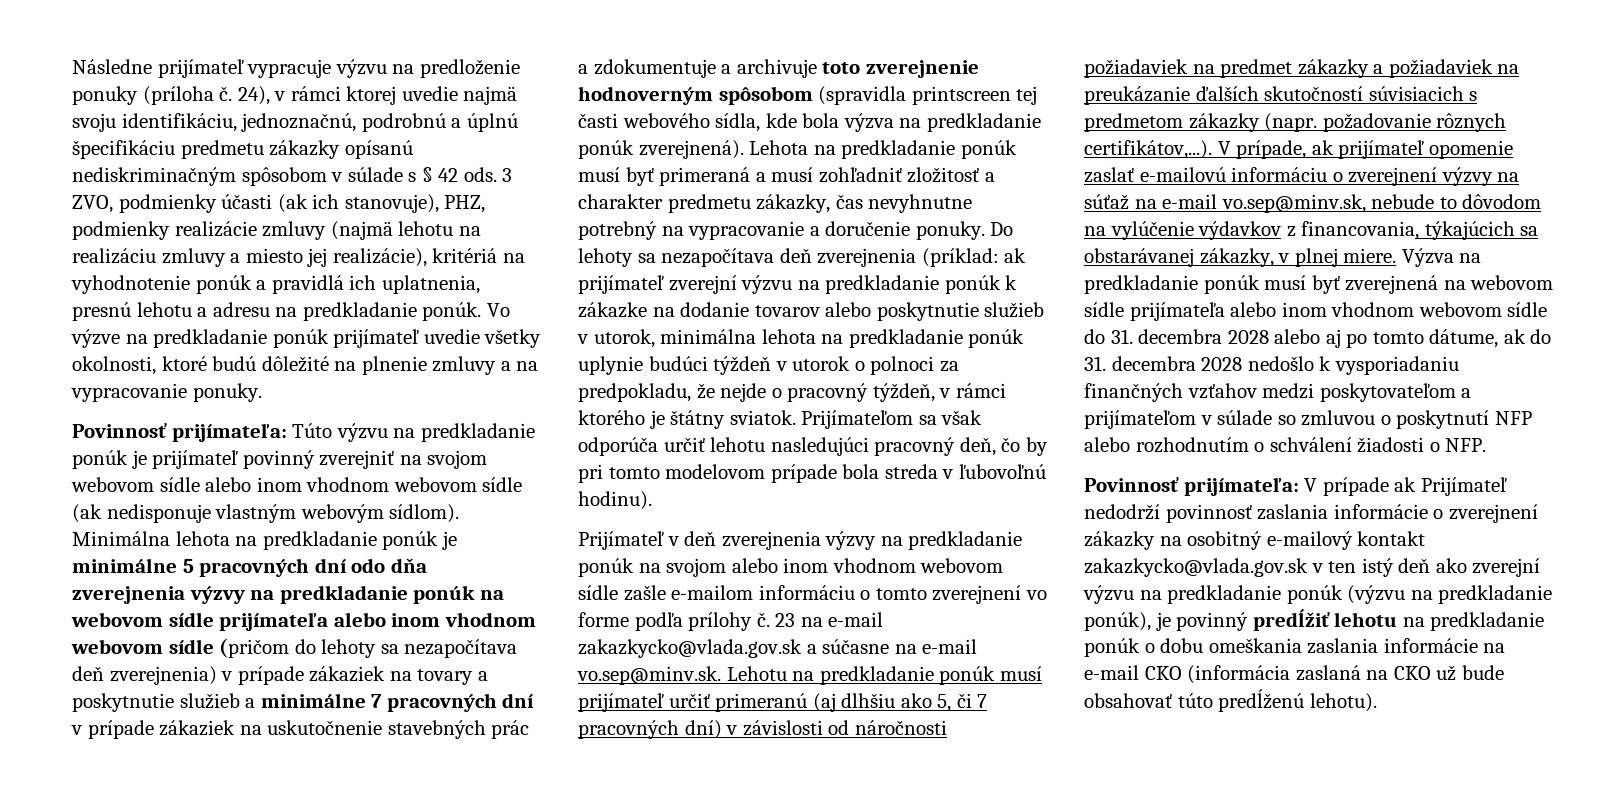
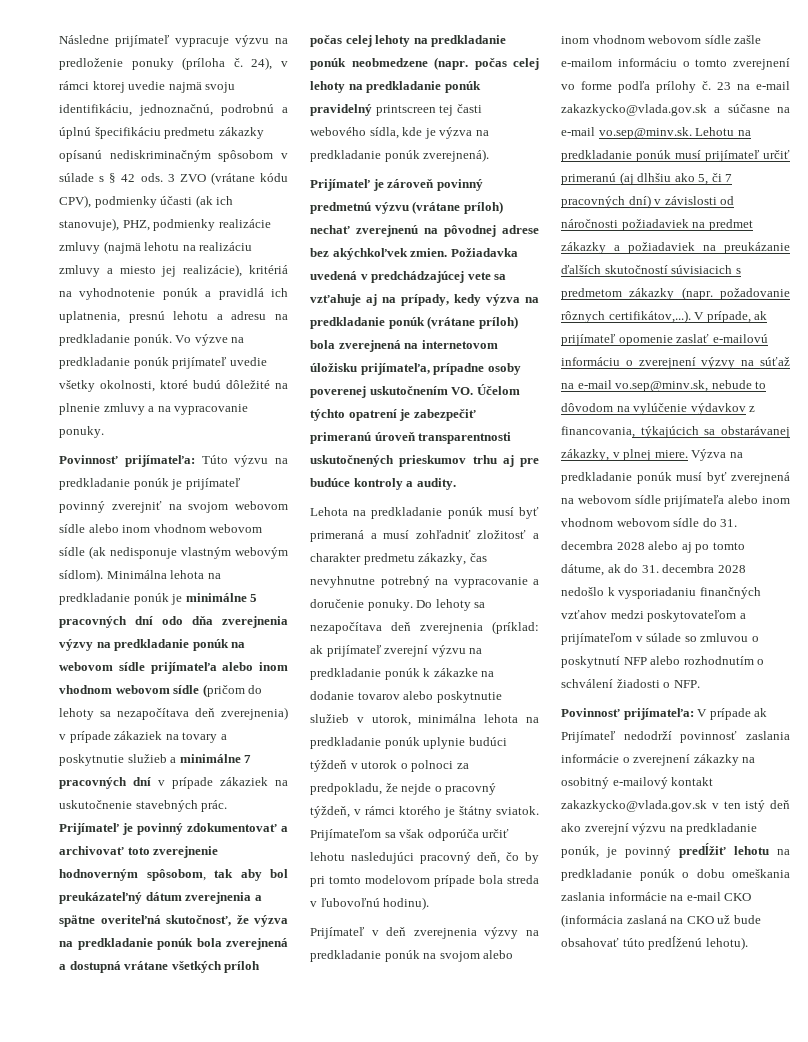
[72,195,113,213] ZVO, -> [179,172,288,185] [59,195,91,208] ZVO (vrátane kódu CPV),
[491,720,530,739] [578,59,979,78] [578,86,907,105] prác a zdokumentuje a archivuje toto zverejnenie hodnoverným spôsobom (spravidla -> [201,800,228,812] [59,823,288,835] [59,846,219,858] [59,869,288,881] [59,892,262,904] [59,915,288,927] [59,938,288,950] [59,961,261,973] [310,35,507,47] [310,57,539,70] [310,81,481,93] [310,104,372,116] prác. Prijímateľ je povinný zdokumentovať a archivovať toto zverejnenie hodnoverným spôsobom, tak aby bol preukázateľný dátum zverejnenia a spätne overiteľná skutočnosť, že výzva na predkladanie ponúk bola zverejnená a dostupná vrátane všetkých príloh počas celej lehoty na predkladanie ponúk neobmedzene (napr. počas celej lehoty na predkladanie ponúk pravidelný
[802,113,840,128] bola -> [424,128,436,139] je
(744, 149) none -> [310,179,483,191] [310,201,503,214] [310,225,539,237] [310,248,518,260] [310,271,507,283] [310,294,539,306] [310,316,518,329] [310,340,498,352] [310,363,521,375] [310,384,520,398] [310,409,476,421] [310,432,512,444] [310,455,539,467] [310,478,456,490] // Prijímateľ je zároveň povinný predmetnú výzvu (vrátane príloh) nechať zverejnenú na pôvodnej adrese bez akýchkoľvek zmien. Požiadavka uvedená v predchádzajúcej vete sa vzťahuje aj na prípady, kedy výzva na predkladanie ponúk (vrátane príloh) bola zverejnená na internetovom úložisku prijímateľa, prípadne osoby poverenej uskutočnením VO. Účelom týchto opatrení je zabezpečiť primeranú úroveň transparentnosti uskutočnených prieskumov trhu aj pre budúce kontroly a audity. //
[1286,585,1553,604] [1084,612,1151,631] ponúk (výzvu na predkladanie ponúk), -> [561,846,599,858] ponúk,

